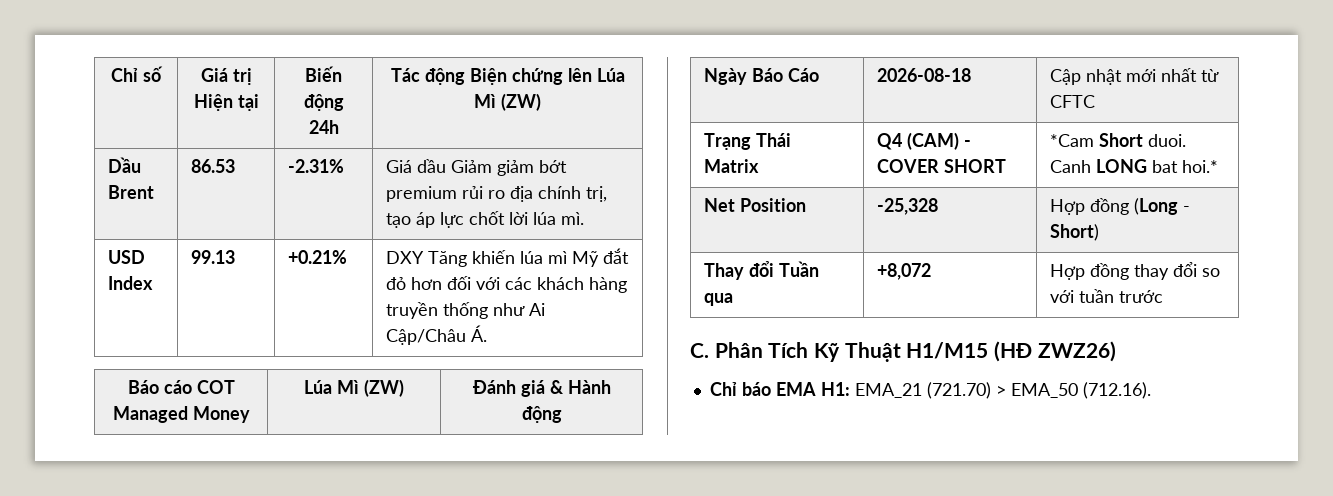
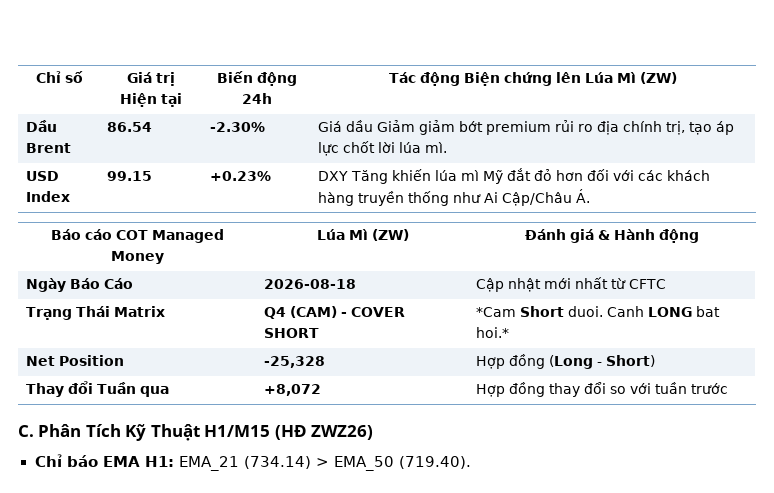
[191,159,236,173] [288,159,345,173] 86.53 | -2.31% -> [106,122,152,132] [209,122,265,132] 86.54 | -2.30%
[191,250,236,264] [288,250,348,264] 99.13 | +0.21% -> [106,171,152,181] [209,171,271,181] 99.15 | +0.23%
[926,382,991,399] (721.70) -> [243,456,311,469] (734.14)
[1082,382,1151,399] (712.16). -> [398,456,471,469] (719.40).

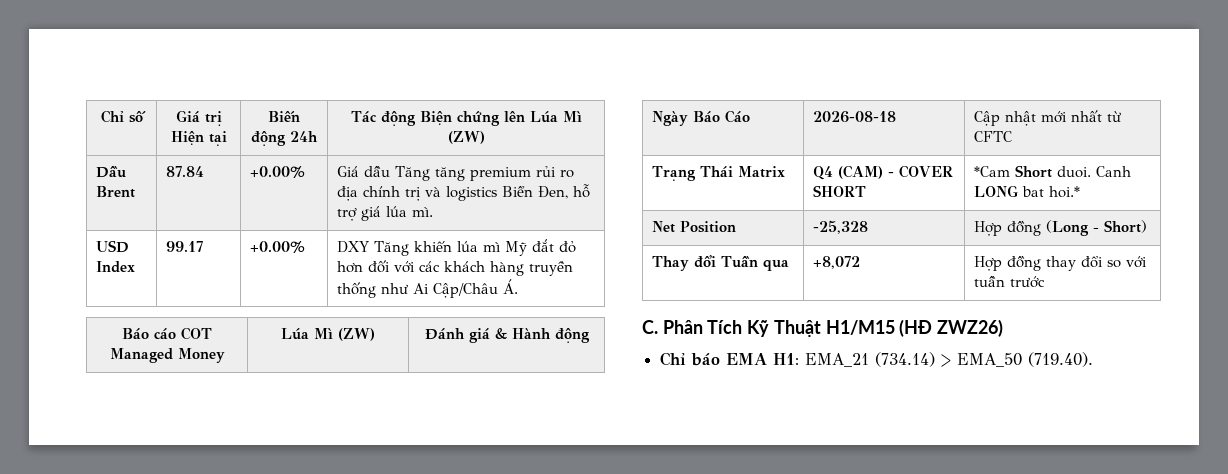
[106,122,152,132] [209,122,265,132] 86.54 | -2.30% -> [165,166,204,177] [249,166,305,178] 87.84 | +0.00%
[376,120,483,135] Giảm giảm bớt -> [394,166,465,181] Tăng tăng
[665,121,734,135] [317,141,395,156] trị, tạo áp lực chốt lời -> [404,184,590,201] [336,206,381,221] trị và logistics Biển Đen, hỗ trợ giá
[106,171,152,181] [209,171,271,181] 99.15 | +0.23% -> [165,241,203,252] [249,241,305,253] 99.17 | +0.00%

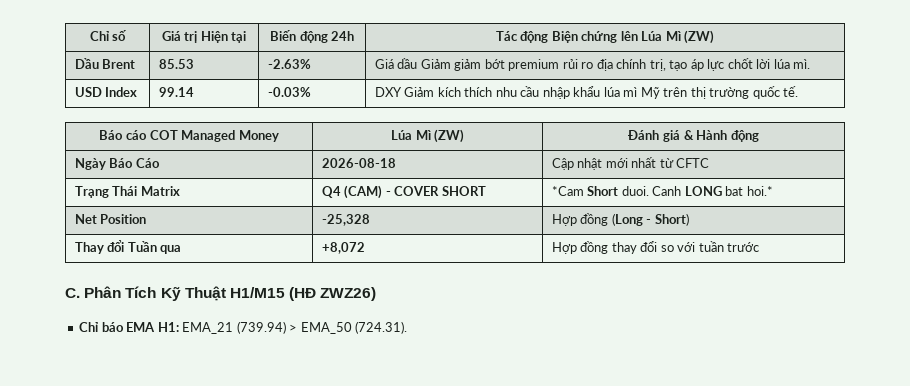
[165,166,204,177] [249,166,305,178] 87.84 | +0.00% -> [158,59,194,69] [267,59,311,69] 85.53 | -2.63%
[394,166,465,181] Tăng tăng -> [420,59,505,71] Giảm giảm bớt
[404,184,590,201] [336,206,381,221] trị và logistics Biển Đen, hỗ trợ giá -> [649,58,771,71] trị, tạo áp lực chốt lời
[165,241,203,252] [249,241,305,253] 99.17 | +0.00% -> [158,87,194,97] [267,87,311,97] 99.14 | -0.03%
[373,239,576,256] [336,260,573,276] [336,279,518,298] Tăng khiến lúa mì Mỹ đắt đỏ hơn đối với các khách hàng truyền thống như Ai Cập/Châu Á. -> [404,86,799,99] Giảm kích thích nhu cầu nhập khẩu lúa mì Mỹ trên thị trường quốc tế.
[875,352,936,367] (734.14) -> [236,321,286,334] (739.94)
[1028,352,1094,367] (719.40). -> [355,321,408,334] (724.31).

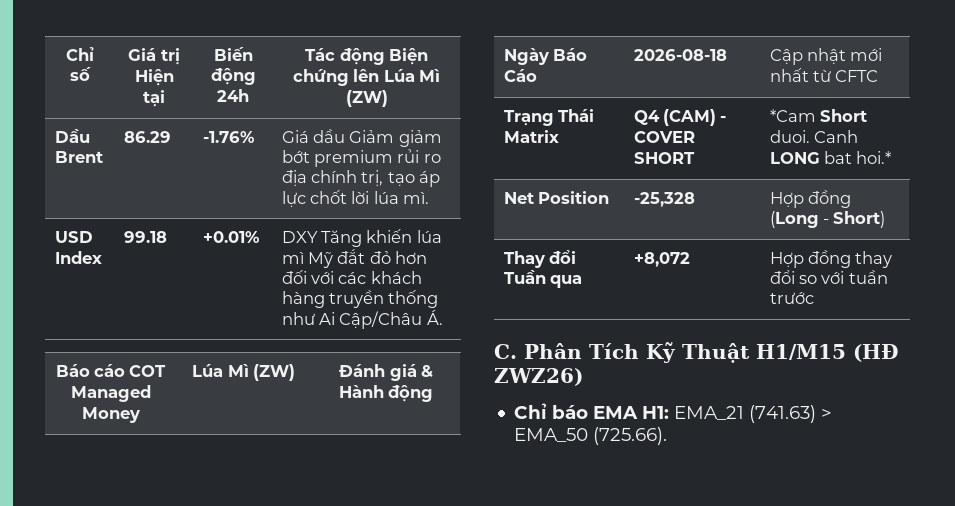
[158,59,194,69] [267,59,311,69] 85.53 | -2.63% -> [123,131,171,143] [202,131,255,143] 86.29 | -1.76%
[158,87,194,97] [267,87,311,97] 99.14 | -0.03% -> [123,231,167,243] [202,231,260,243] 99.18 | +0.01%
[404,86,799,99] Giảm kích thích nhu cầu nhập khẩu lúa mì Mỹ trên thị trường quốc tế. -> [321,229,442,247] [281,249,428,268] [281,270,422,284] [281,290,439,308] [281,310,443,329] Tăng khiến lúa mì Mỹ đắt đỏ hơn đối với các khách hàng truyền thống như Ai Cập/Châu Á.
[236,321,286,334] (739.94) -> [749,405,817,423] (741.63)
[355,321,408,334] (724.31). -> [593,427,668,445] (725.66).

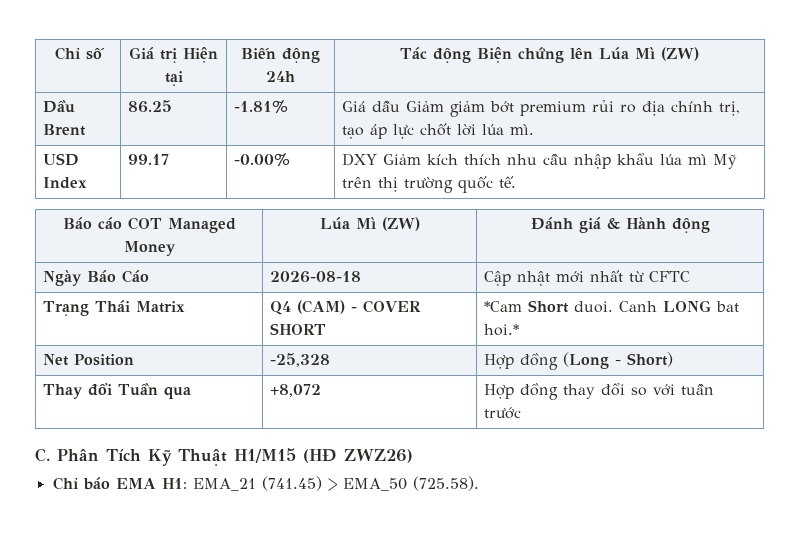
[123,131,171,143] [202,131,255,143] 86.29 | -1.76% -> [127,100,172,113] [233,100,288,113] 86.25 | -1.81%
[123,231,167,243] [202,231,260,243] 99.18 | +0.01% -> [127,154,169,165] [233,153,290,166] 99.17 | -0.00%
[321,229,442,247] [281,249,428,268] [281,270,422,284] [281,290,439,308] [281,310,443,329] Tăng khiến lúa mì Mỹ đắt đỏ hơn đối với các khách hàng truyền thống như Ai Cập/Châu Á. -> [382,153,737,169] [341,176,516,193] Giảm kích thích nhu cầu nhập khẩu lúa mì Mỹ trên thị trường quốc tế.
[749,405,817,423] (741.63) -> [261,476,322,491] (741.45)
[593,427,668,445] (725.66). -> [412,476,479,491] (725.58).

